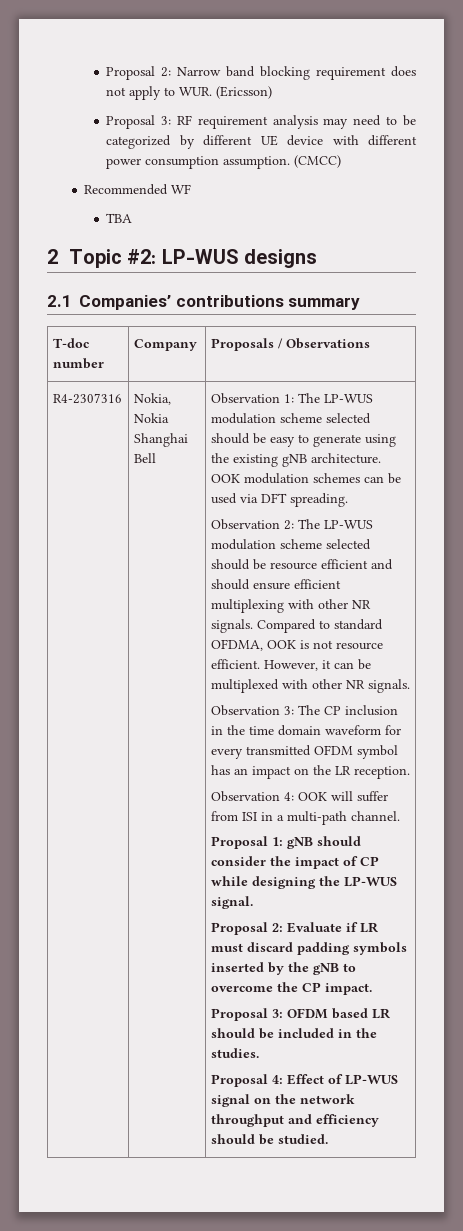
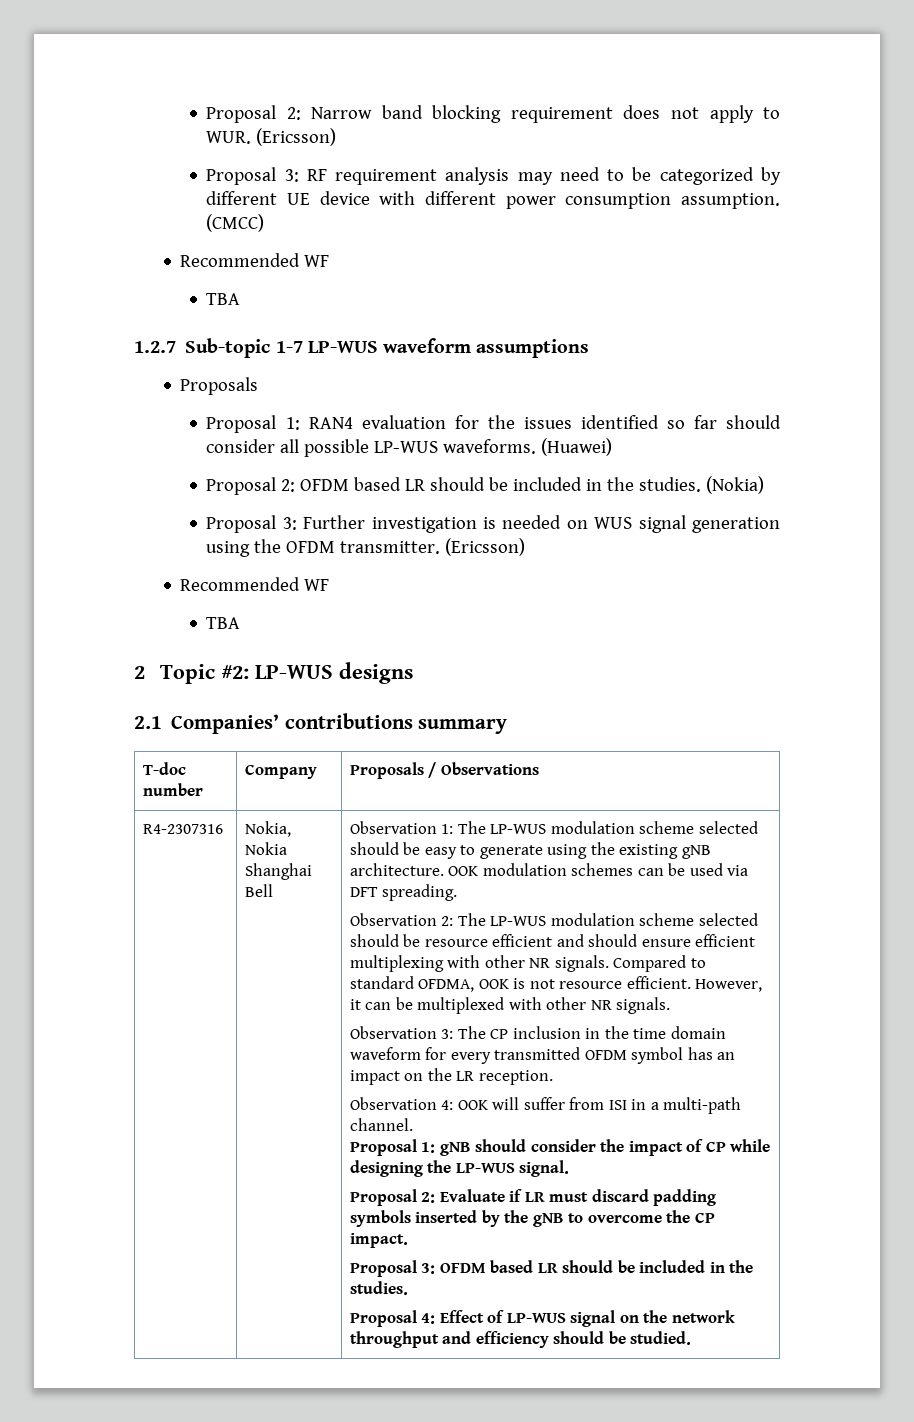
(133, 218) none -> [134,338,590,358] [180,377,259,395] [206,415,781,433] [206,438,613,457] [206,476,765,495] [206,515,780,533] [206,538,526,557] [180,577,330,591] [206,617,241,629] // 1.2.7 Sub-topic 1-7 LP-WUS waveform assumptions // Proposals // Proposal 1: RAN4 evaluation for the issues identified so far should consider all possible LP-WUS waveforms. (Huawei) // Proposal 2: OFDM based LR should be included in the studies. (Nokia) // Proposal 3: Further investigation is needed on WUS signal generation using the OFDM transmitter. (Ericsson) // Recommended WF // TBA

